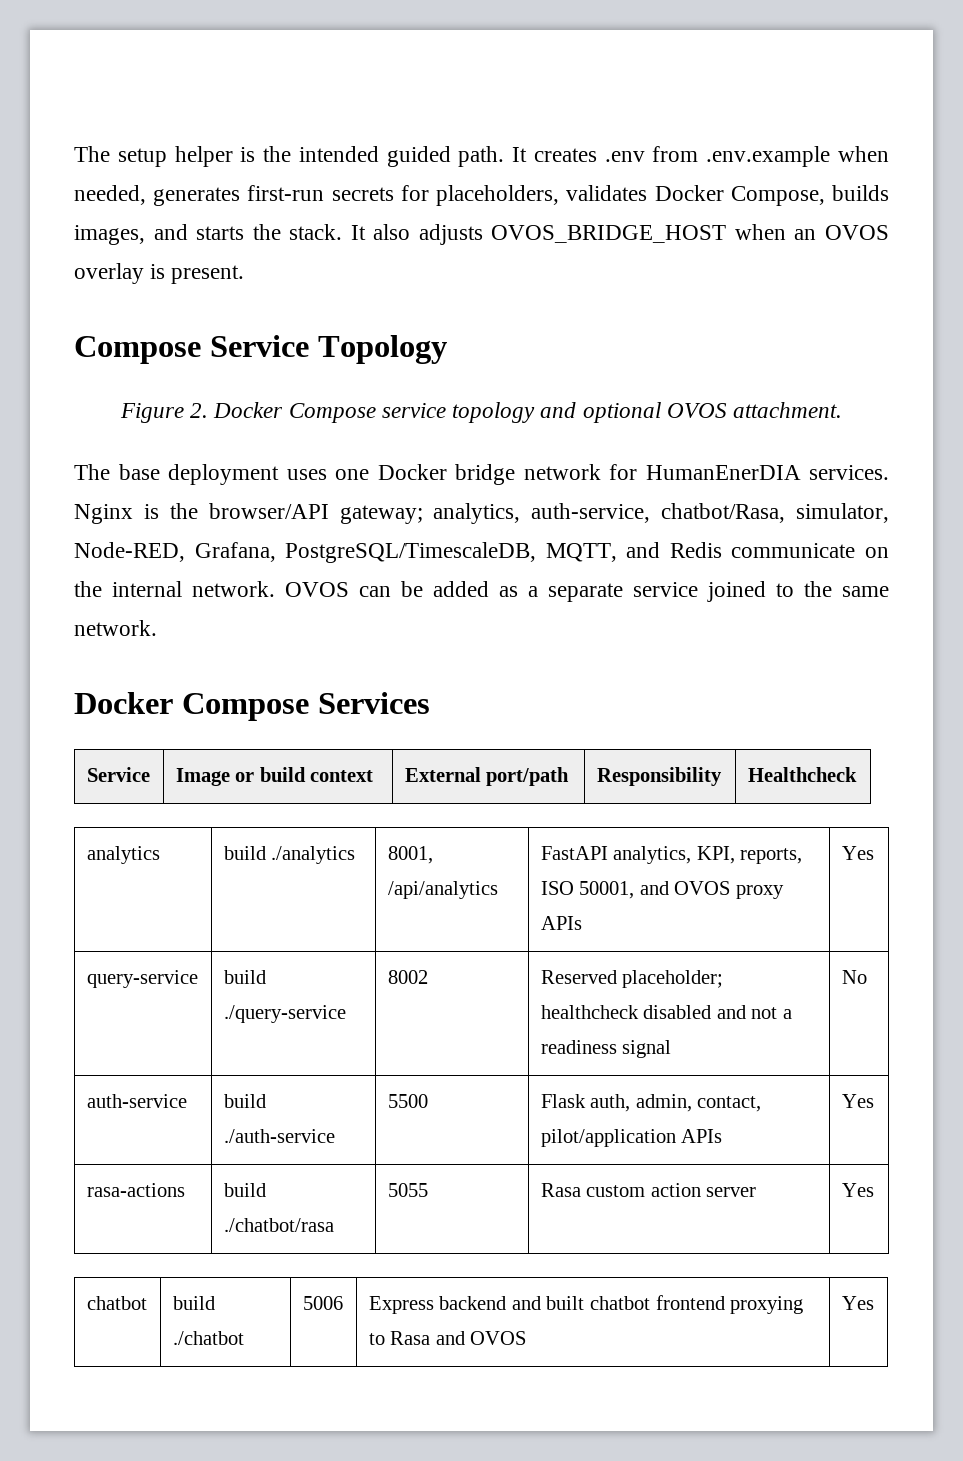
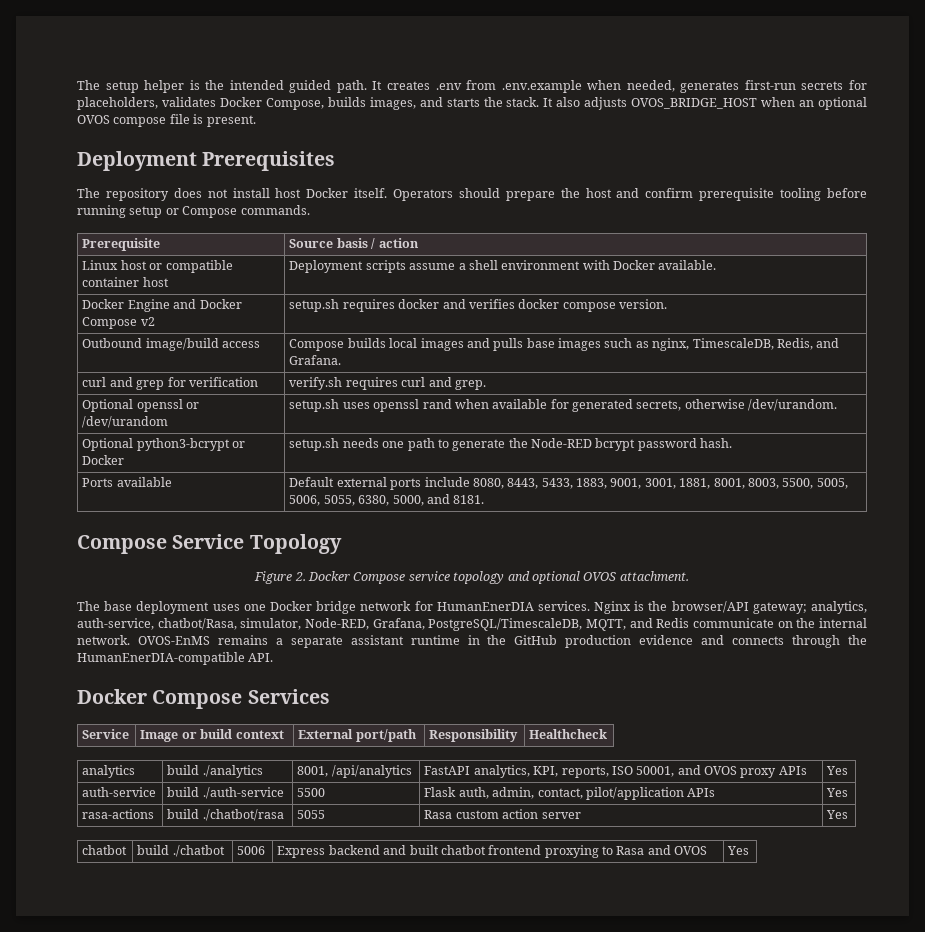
[824,225,889,240] [74,263,245,284] OVOS overlay is present. -> [818,97,867,110] [77,114,256,127] [77,151,336,171] [77,188,867,201] [77,205,310,218] [82,238,161,251] [289,238,419,249] [82,260,233,273] [82,277,169,287] [289,260,717,273] [82,299,242,312] [82,317,155,329] [289,299,668,312] [82,338,261,351] [289,338,840,351] [289,355,342,365] [82,377,258,390] [289,377,486,390] [82,399,200,412] [82,416,169,428] [289,399,838,412] [82,438,246,451] [82,455,125,465] [289,438,733,451] [82,477,172,487] [289,477,848,490] [289,494,485,506] optional OVOS compose file is present. // Deployment Prerequisites // The repository does not install host Docker itself. Operators should prepare the host and confirm prerequisite tooling before running setup or Compose commands. // Prerequisite | Source basis / action // Linux host or compatible container host | Deployment scripts assume a shell environment with Docker available. // Docker Engine and Docker Compose v2 | setup.sh requires docker and verifies docker compose version. // Outbound image/build access | Compose builds local images and pulls base images such as nginx, TimescaleDB, Redis, and Grafana. // curl and grep for verification | verify.sh requires curl and grep. // Optional openssl or /dev/urandom | setup.sh uses openssl rand when available for generated secrets, otherwise /dev/urandom. // Optional python3-bcrypt or Docker | setup.sh needs one path to generate the Node-RED bcrypt password hash. // Ports available | Default external ports include 8080, 8443, 5433, 1883, 9001, 3001, 1881, 8001, 8003, 5500, 5005, 5006, 5055, 6380, 5000, and 8181.
[285,581,889,602] [74,620,157,636] OVOS can be added as a separate service joined to the same network. -> [137,635,867,648] [77,652,274,665] OVOS-EnMS remains a separate assistant runtime in the GitHub production evidence and connects through the HumanEnerDIA-compatible API.
[86,970,198,988] [223,970,266,984] [223,1005,346,1023] [387,970,428,984] [540,970,724,988] [540,1005,792,1019] [540,1040,672,1058] [841,970,867,984] // query-service | build ./query-service | 8002 | Reserved placeholder; healthcheck disabled and not a readiness signal | No -> (849, 770) none

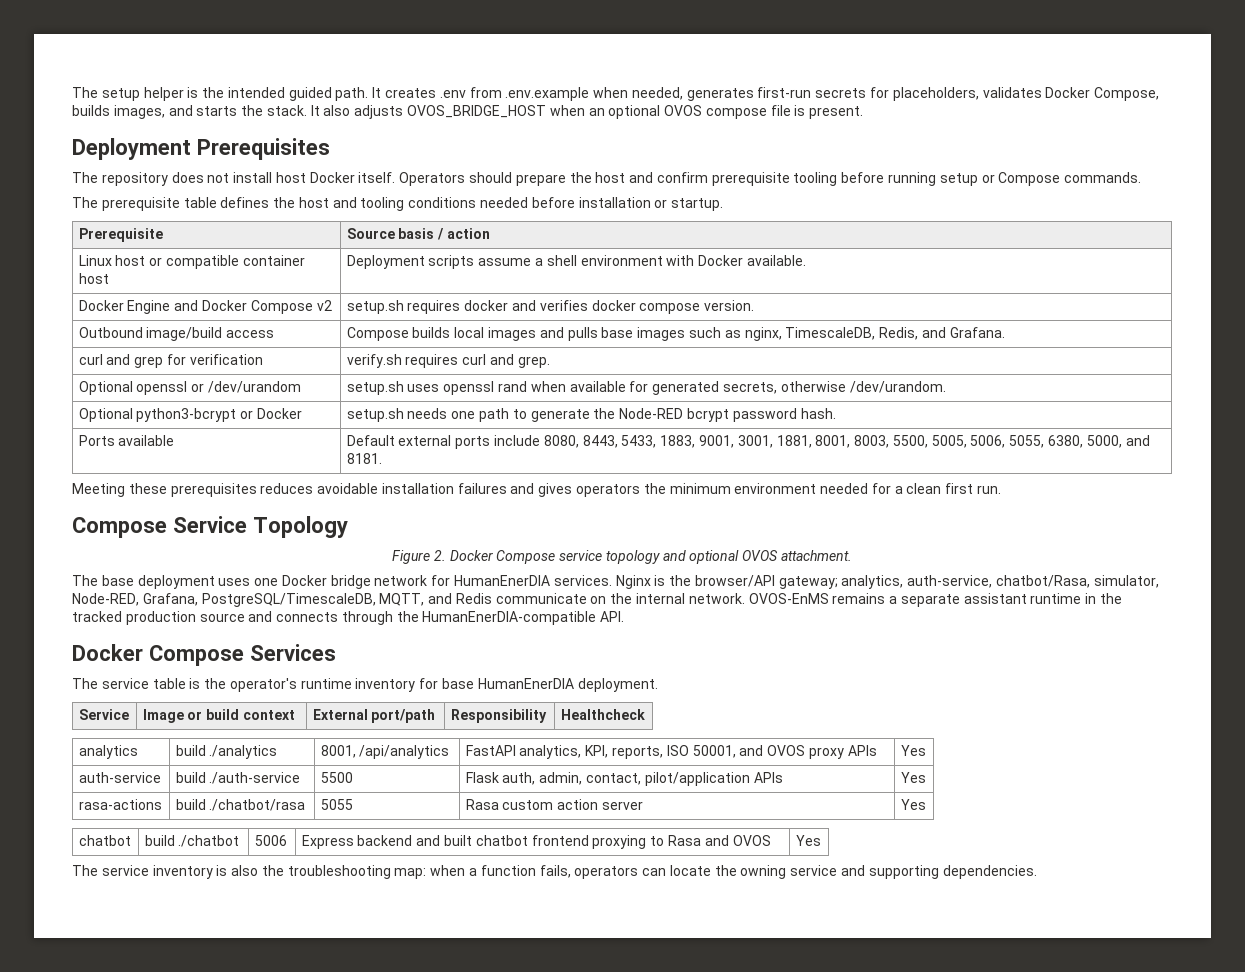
(310, 210) none -> [72,197,724,211] // The prerequisite table defines the host and tooling conditions needed before installation or startup.
(485, 499) none -> [72,483,1002,497] // Meeting these prerequisites reduces avoidable installation failures and gives operators the minimum environment needed for a clean first run.
[514,635,694,648] GitHub production evidence -> [72,611,245,625] tracked production source
(330, 696) none -> [72,678,658,692] // The service table is the operator's runtime inventory for base HumanEnerDIA deployment.
(750, 850) none -> [72,865,1037,879] // The service inventory is also the troubleshooting map: when a function fails, operators can locate the owning service and supporting dependencies.

